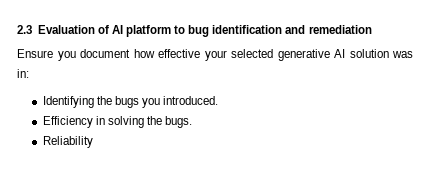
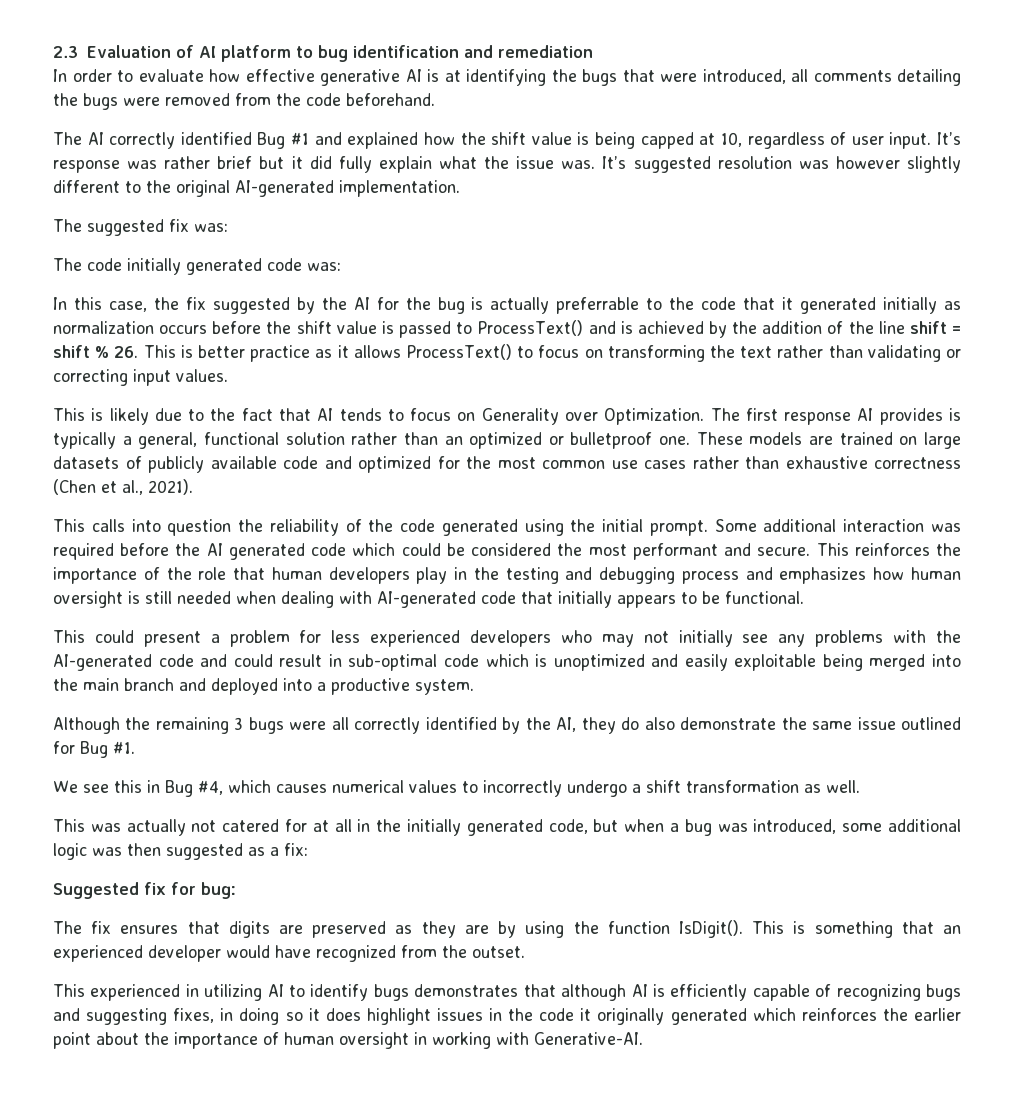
[17,49,413,61] [17,69,29,78] [42,96,219,108] [42,116,193,128] [42,136,93,148] Ensure you document how effective your selected generative AI solution was in: // Identifying the bugs you introduced. // Efficiency in solving the bugs. // Reliability -> [53,69,961,86] [53,93,435,110] [53,132,961,149] [53,156,961,173] [53,180,460,197] [53,219,228,236] [53,258,341,275] [53,297,962,314] [53,320,962,338] [53,344,961,362] [53,369,228,386] [53,408,962,425] [53,432,961,449] [53,456,961,473] [53,479,193,495] [53,519,961,536] [53,543,962,560] [53,567,961,584] [53,591,804,608] [53,630,961,647] [53,654,961,671] [53,678,474,695] [53,717,962,734] [53,741,135,758] [53,780,860,797] [53,819,961,836] [53,843,308,860] [53,882,236,899] [53,920,961,938] [53,945,525,962] [53,984,961,1001] [53,1008,961,1025] [53,1032,643,1049] In order to evaluate how effective generative AI is at identifying the bugs that were introduced, all comments detailing the bugs were removed from the code beforehand. // The AI correctly identified Bug #1 and explained how the shift value is being capped at 10, regardless of user input. It’s response was rather brief but it did fully explain what the issue was. It’s suggested resolution was however slightly different to the original AI-generated implementation. // The suggested fix was: // The code initially generated code was: // In this case, the fix suggested by the AI for the bug is actually preferrable to the code that it generated initially as normalization occurs before the shift value is passed to ProcessText() and is achieved by the addition of the line shift = shift % 26. This is better practice as it allows ProcessText() to focus on transforming the text rather than validating or correcting input values. // This is likely due to the fact that AI tends to focus on Generality over Optimization. The first response AI provides is typically a general, functional solution rather than an optimized or bulletproof one. These models are trained on large datasets of publicly available code and optimized for the most common use cases rather than exhaustive correctness (Chen et al., 2021). // This calls into question the reliability of the code generated using the initial prompt. Some additional interaction was required before the AI generated code which could be considered the most performant and secure. This reinforces the importance of the role that human developers play in the testing and debugging process and emphasizes how human oversight is still needed when dealing with AI-generated code that initially appears to be functional. // This could present a problem for less experienced developers who may not initially see any problems with the AI-generated code and could result in sub-optimal code which is unoptimized and easily exploitable being merged into the main branch and deployed into a productive system. // Although the remaining 3 bugs were all correctly identified by the AI, they do also demonstrate the same issue outlined for Bug #1. // We see this in Bug #4, which causes numerical values to incorrectly undergo a shift transformation as well. // This was actually not catered for at all in the initially generated code, but when a bug was introduced, some additional logic was then suggested as a fix: // Suggested fix for bug: // The fix ensures that digits are preserved as they are by using the function IsDigit(). This is something that an experienced developer would have recognized from the outset. // This experienced in utilizing AI to identify bugs demonstrates that although AI is efficiently capable of recognizing bugs and suggesting fixes, in doing so it does highlight issues in the code it originally generated which reinforces the earlier point about the importance of human oversight in working with Generative-AI.

